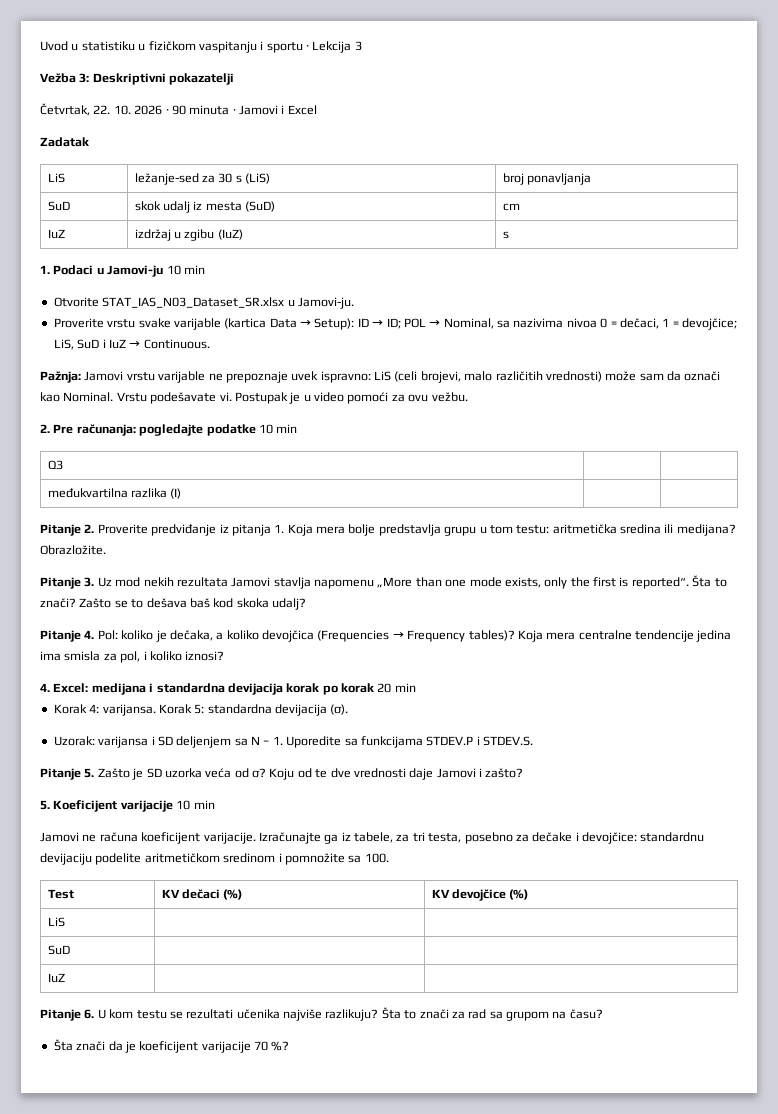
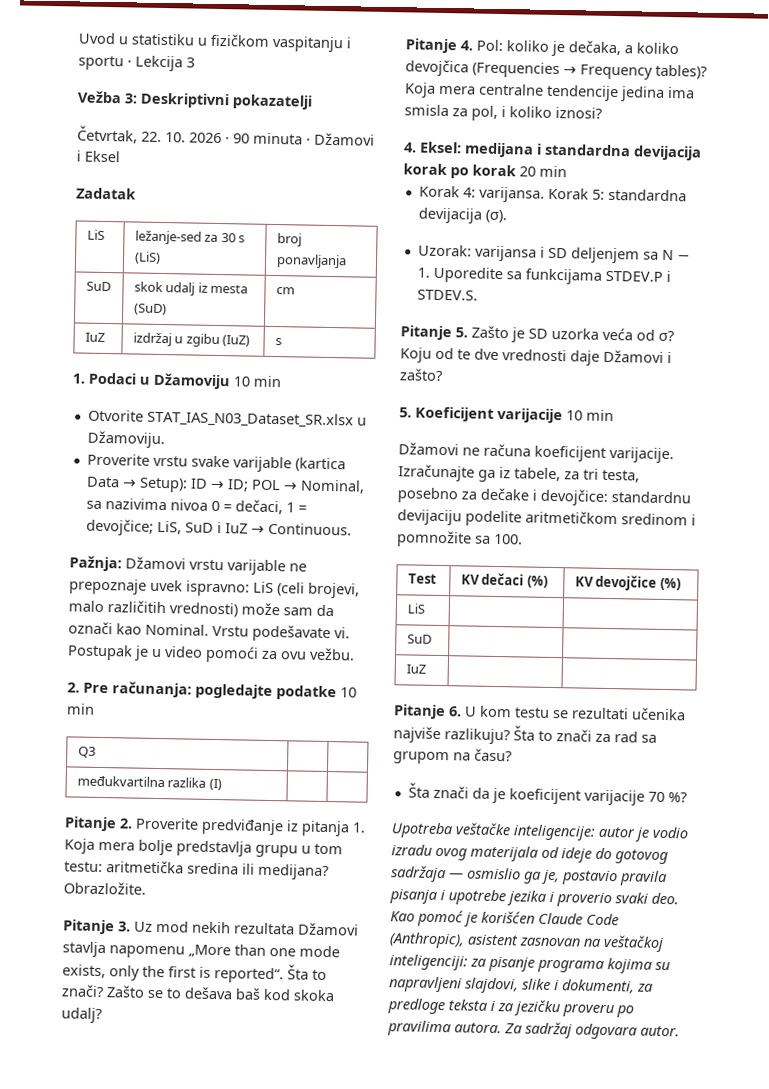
[239,105,317,115] Jamovi i Excel -> [314,132,375,146] [76,150,120,163] Džamovi i Eksel
[107,265,164,277] Jamovi-ju -> [153,372,231,390] Džamoviju
[297,297,354,309] Jamovi-ju. -> [86,430,165,449] Džamoviju.
[84,371,124,381] Jamovi -> [125,556,186,570] Džamovi
[231,577,271,587] Jamovi -> [298,922,359,936] Džamovi
[53,683,89,693] Excel: -> [419,141,462,154] Eksel:
[436,768,476,778] Jamovi -> [603,349,664,363] Džamovi
[40,832,79,842] Jamovi -> [398,442,459,456] Džamovi
(290, 1046) none -> [391,822,689,842] [391,844,668,865] [391,865,667,887] [389,889,679,908] [390,909,619,927] [389,932,664,953] [389,954,670,974] [389,976,653,994] [387,998,634,1018] [387,1020,680,1040] // Upotreba veštačke inteligencije: autor je vodio izradu ovog materijala od ideje do gotovog sadržaja — osmislio ga je, postavio pravila pisanja i upotrebe jezika i proverio svaki deo. Kao pomoć je korišćen Claude Code (Anthropic), asistent zasnovan na veštačkoj inteligenciji: za pisanje programa kojima su napravljeni slajdovi, slike i dokumenti, za predloge teksta i za jezičku proveru po pravilima autora. Za sadržaj odgovara autor.

